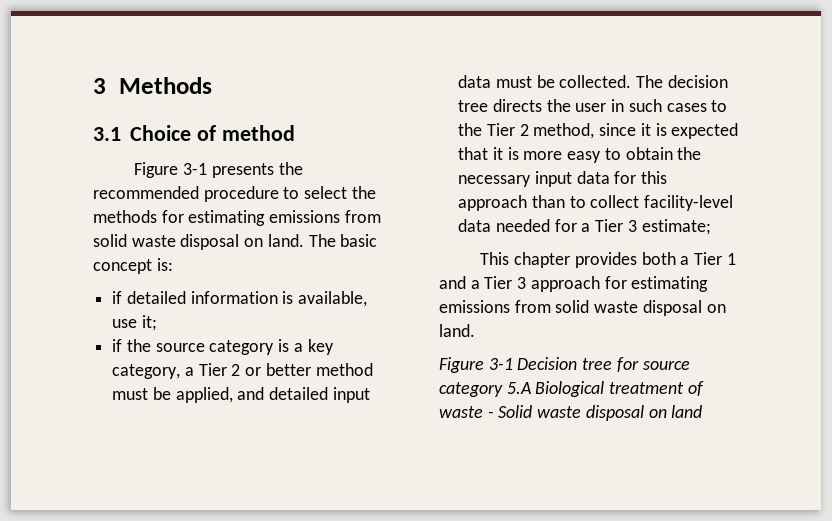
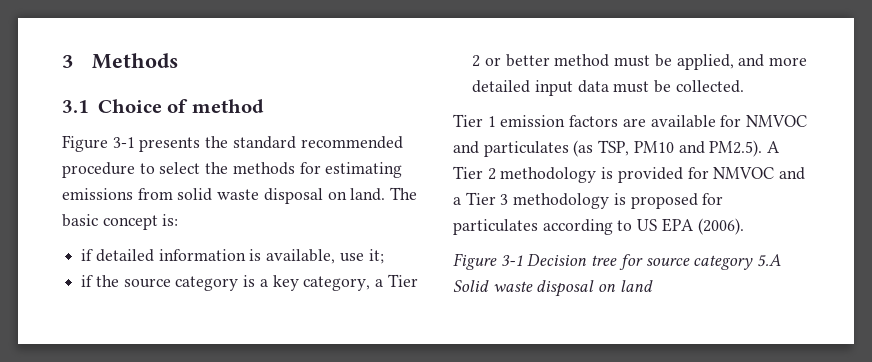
(303, 168) none -> [232,136,296,149] standard
(265, 393) none -> [769,57,808,66] more
[636,75,728,88] [458,99,728,112] [458,123,739,139] [458,147,702,163] [458,171,668,187] [458,195,734,211] [458,219,711,235] [480,252,736,268] [439,276,709,292] [439,300,726,316] [439,324,475,337] The decision tree directs the user in such cases to the Tier 2 method, since it is expected that it is more easy to obtain the necessary input data for this approach than to collect facility-level data needed for a Tier 3 estimate; // This chapter provides both a Tier 1 and a Tier 3 approach for estimating emissions from solid waste disposal on land. -> [453,114,808,128] [453,140,781,157] [453,166,806,183] [453,192,724,209] [453,218,744,235] // Tier 1 emission factors are available for NMVOC and particulates (as TSP, PM10 and PM2.5). A Tier 2 methodology is provided for NMVOC and a Tier 3 methodology is proposed for particulates according to US EPA (2006).
[535,381,704,397] [439,406,494,418] Biological treatment of waste - -> (782, 260) none

